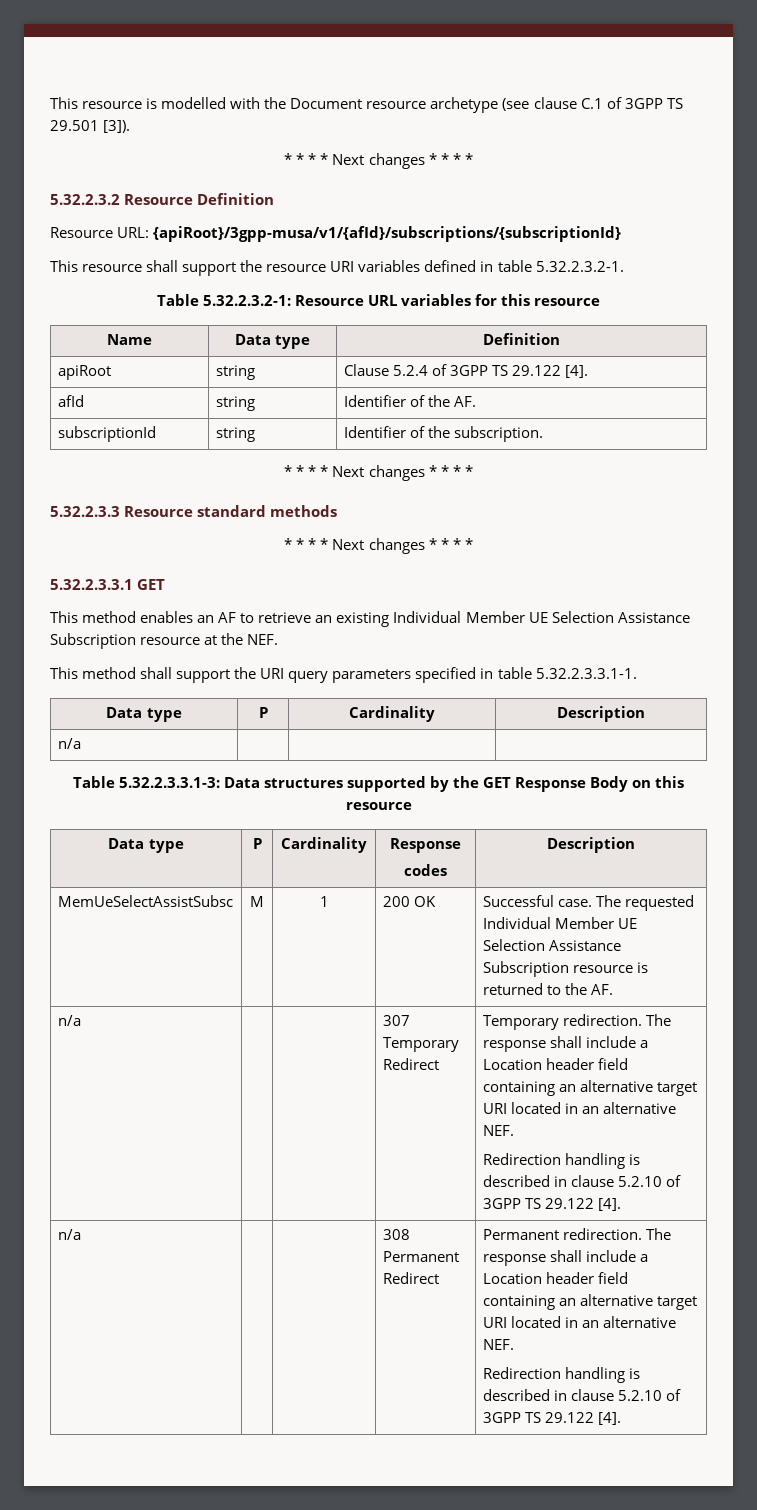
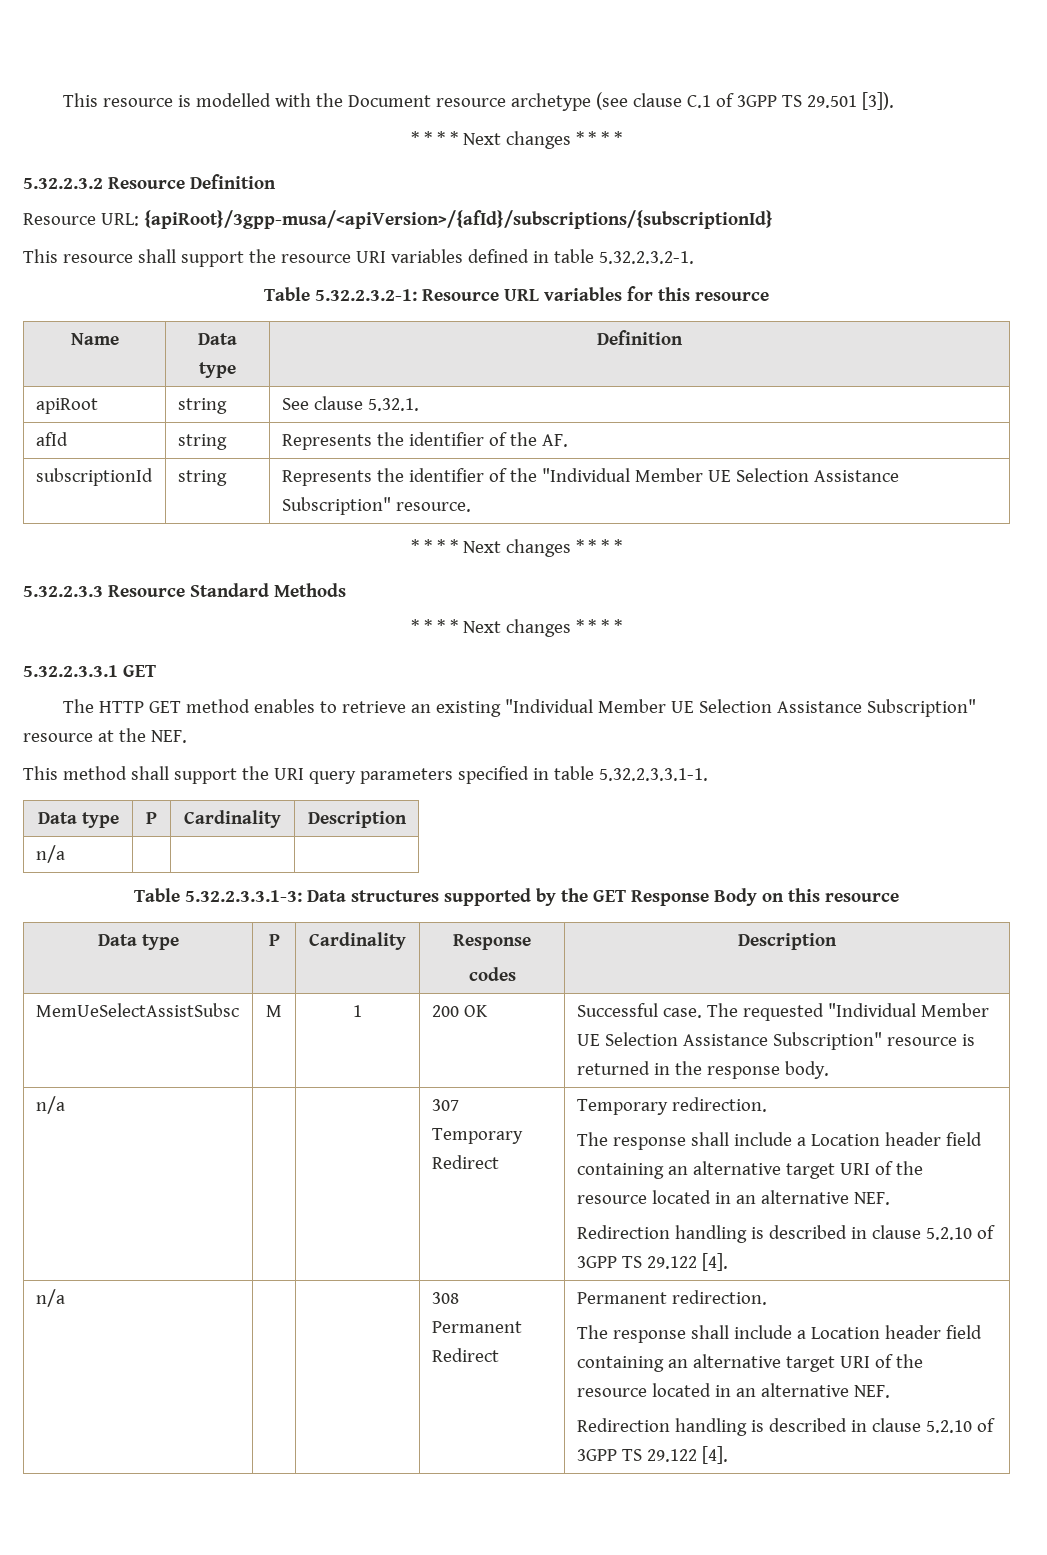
[153,226,622,242] {apiRoot}/3gpp-musa/v1/{afId}/subscriptions/{subscriptionId} -> [143,210,773,229] {apiRoot}/3gpp-musa/<apiVersion>/{afId}/subscriptions/{subscriptionId}
[343,364,589,378] Clause 5.2.4 of 3GPP TS 29.122 [4]. -> [281,396,419,411] See clause 5.32.1.
[343,395,406,407] Identifier -> [281,432,484,450] Represents the identifier
[343,426,544,442] Identifier of the subscription. -> [281,468,899,486] [281,497,471,515] Represents the identifier of the "Individual Member UE Selection Assistance Subscription" resource.
[197,505,338,517] standard methods -> [190,583,346,597] Standard Methods
[50,611,237,623] This method enables an AF -> [62,699,315,713] The HTTP GET method enables
[393,611,690,623] [50,633,136,649] Individual Member UE Selection Assistance Subscription -> [504,699,976,717] "Individual Member UE Selection Assistance Subscription"
[482,917,637,929] [482,939,621,951] [482,961,569,977] Individual Member UE Selection Assistance Subscription -> [827,1003,989,1017] [576,1032,882,1050] "Individual Member UE Selection Assistance Subscription"
[546,983,614,995] to the AF. -> [653,1061,829,1079] in the response body.
(642, 1020) none -> (767, 1104) //
(507, 1108) none -> [874,1161,923,1175] [576,1195,647,1204] of the resource
(642, 1234) none -> (767, 1297) //
(507, 1322) none -> [874,1354,923,1368] [576,1388,647,1397] of the resource

